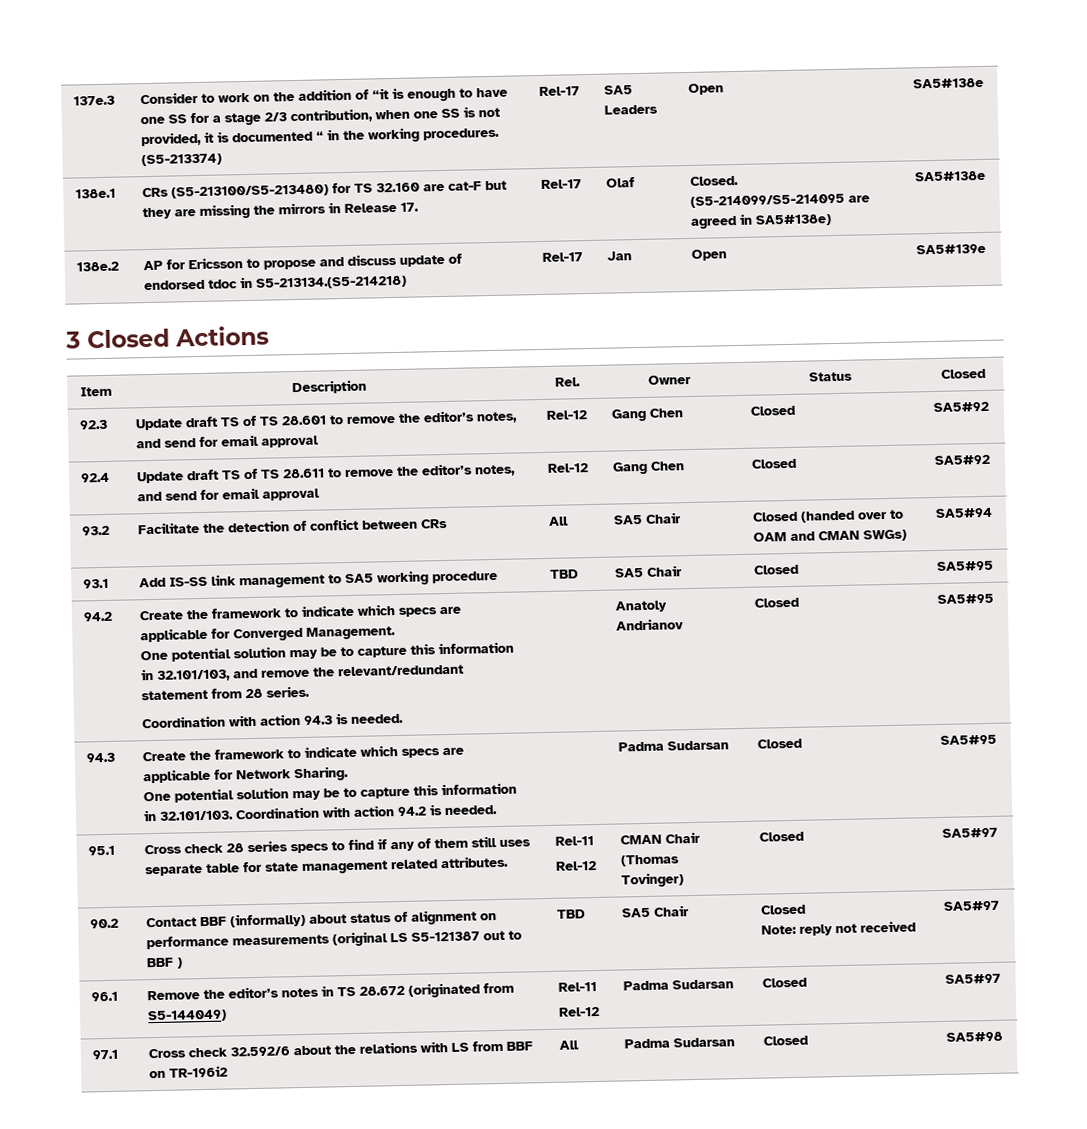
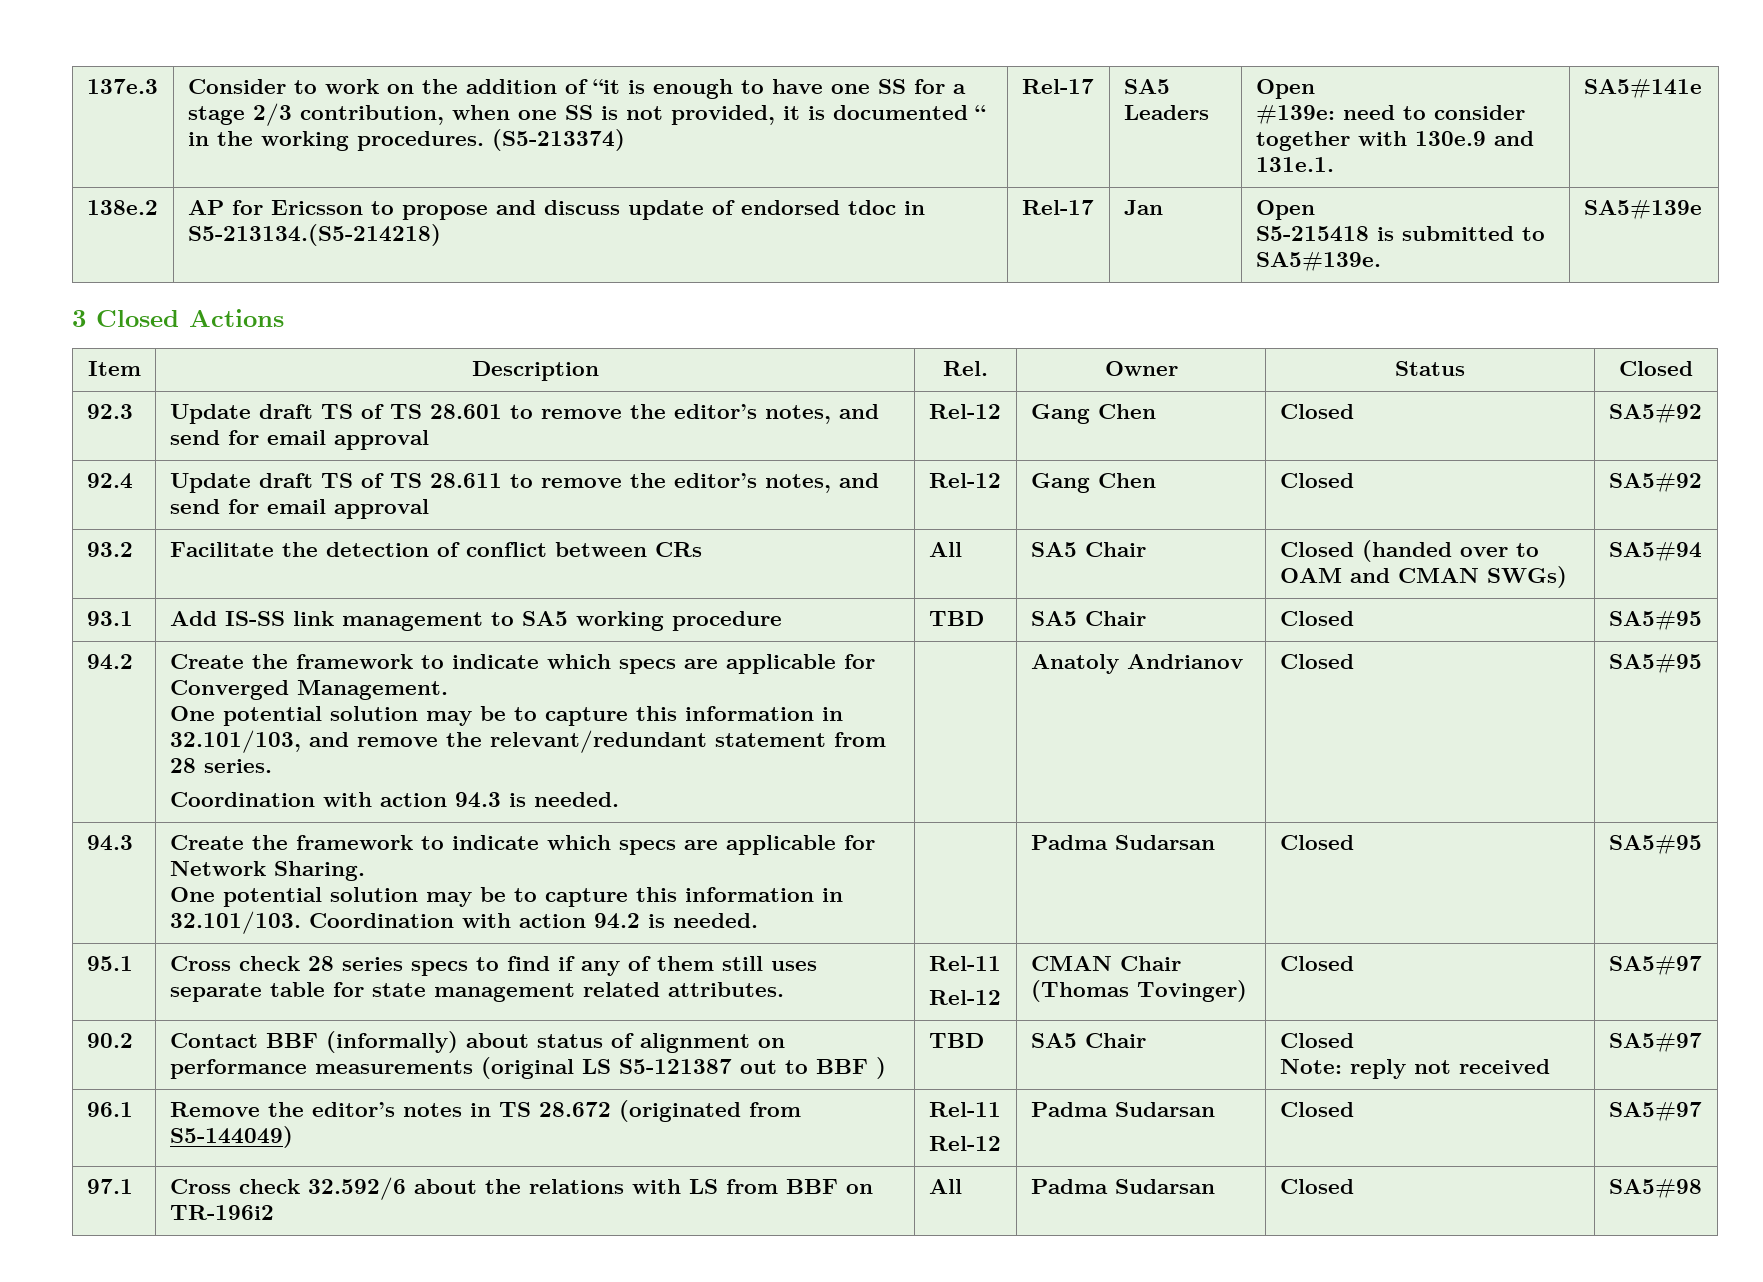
[913,77,985,89] [75,188,117,199] [142,180,508,199] [142,202,420,220] [541,179,583,189] [606,177,636,188] [690,175,740,186] [690,193,871,208] [690,213,833,229] [915,170,987,182] | SA5#138e // 138e.1 | CRs (S5-213100/S5-213480) for TS 32.160 are cat-F but they are missing the mirrors in Release 17. | Rel-17 | Olaf | Closed. (S5-214099/S5-214095 are agreed in SA5#138e) | SA5#138e -> [1255,105,1525,125] [1255,131,1534,151] [1255,157,1334,172] [1583,79,1702,99] // #139e: need to consider together with 130e.9 and 131e.1. | SA5#141e
(728, 255) none -> [1255,226,1545,242] [1255,252,1381,272] // S5-215418 is submitted to SA5#139e.

